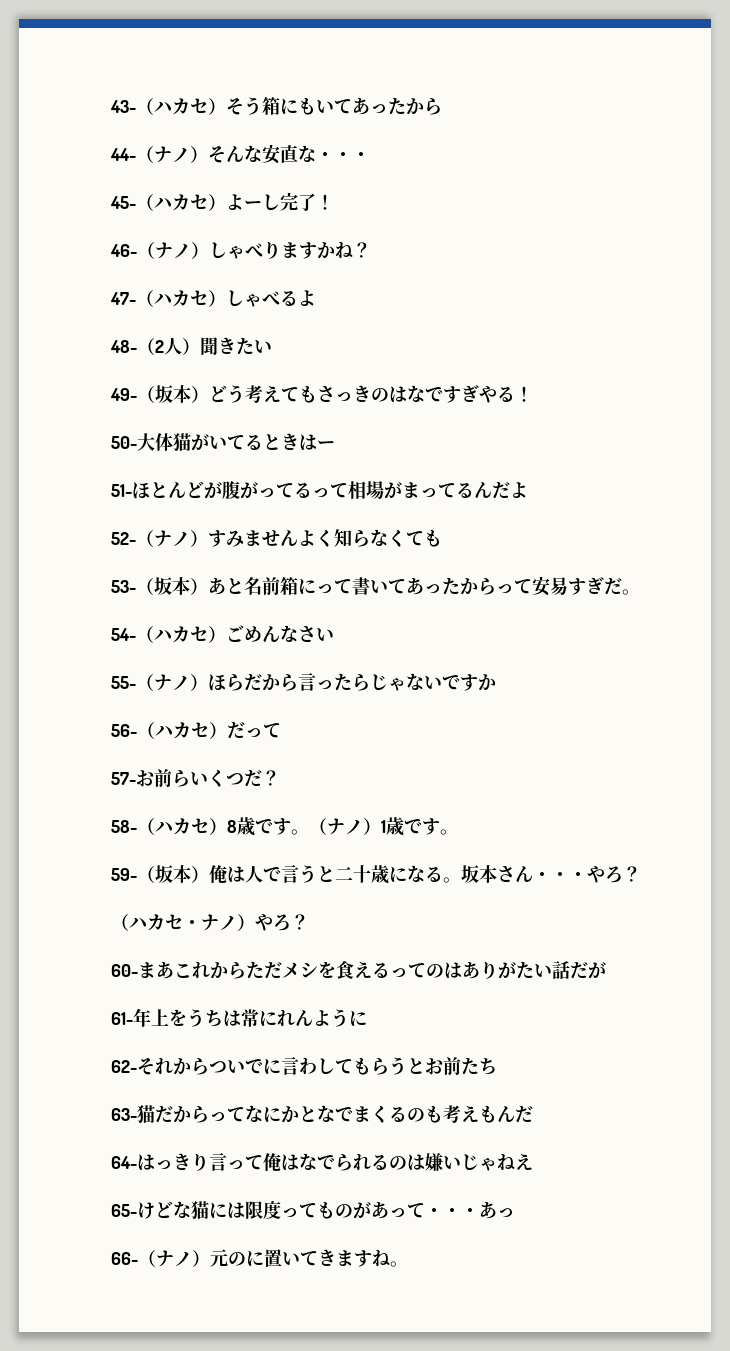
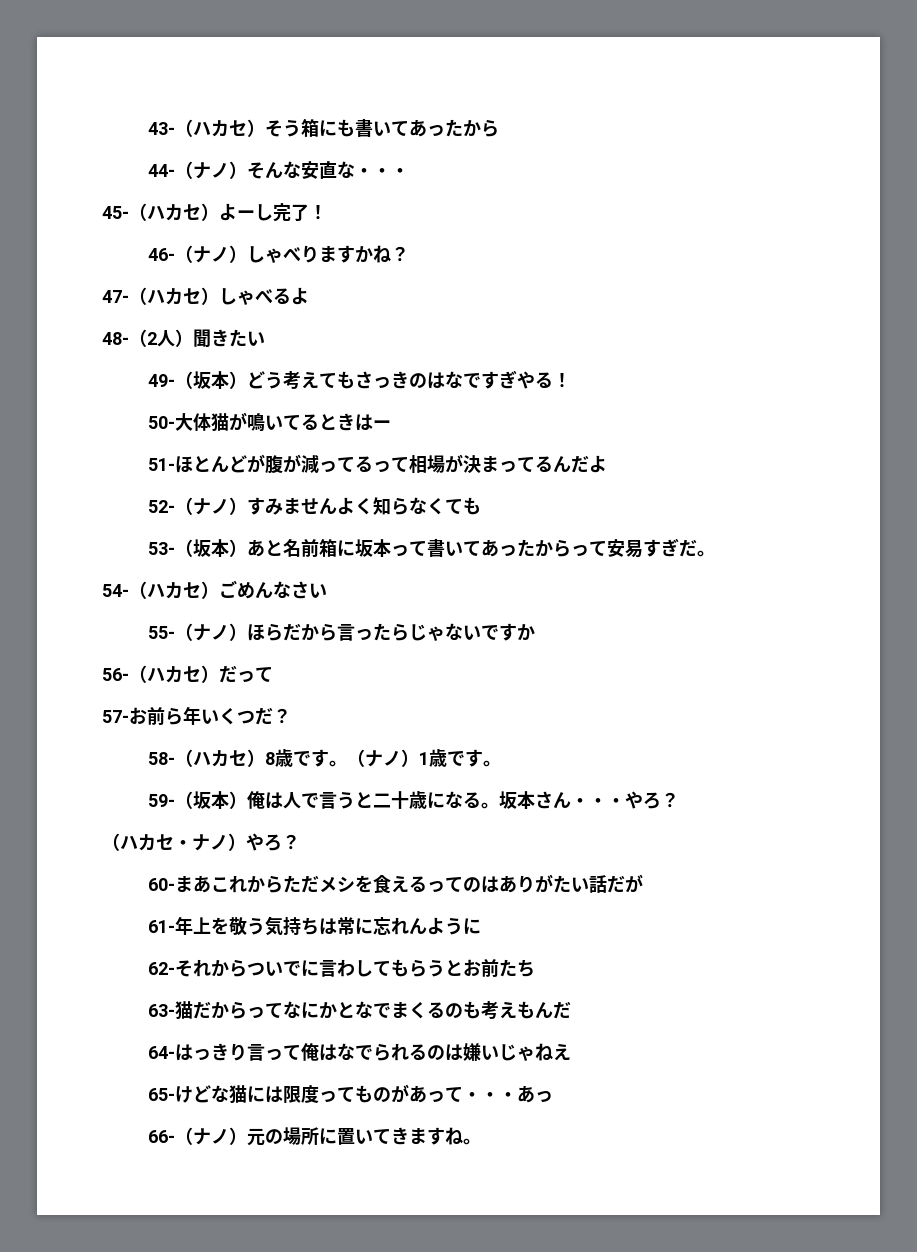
(316, 106) none -> [355,118,374,137] 書
(209, 442) none -> [247,413,266,432] 鳴
(258, 490) none -> [301,454,320,473] 減
(402, 490) none -> [463,455,482,474] 決
(316, 586) none -> [355,539,392,557] 坂本
(190, 778) none -> [183,706,201,725] 年
[187,1009,205,1027] う -> [229,916,302,936] 敬う気持
(277, 1018) none -> [373,917,392,935] 忘
(246, 1259) none -> [283,1127,320,1145] 場所

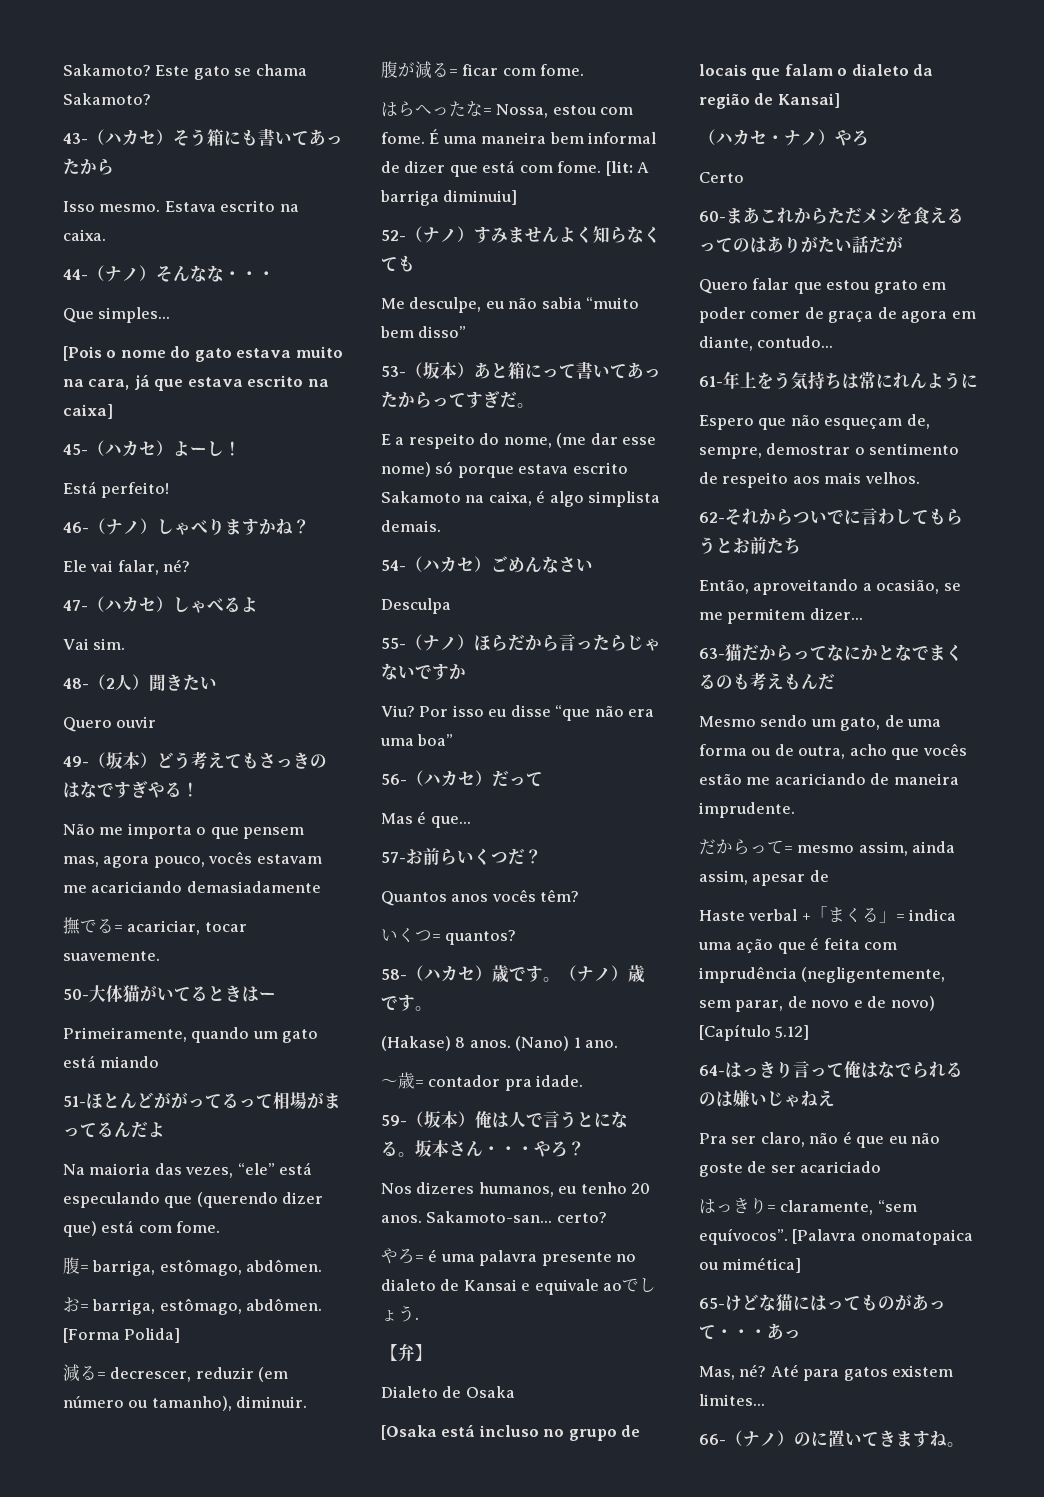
(148, 128) none -> [63,64,307,80] [63,93,151,105] Sakamoto? Este gato se chama Sakamoto? //
(500, 128) none -> [63,200,299,212] [63,229,106,241] // Isso mesmo. Estava escrito na caixa.
[301,161,338,179] 安直 -> (207, 273) none
(410, 172) none -> [63,307,171,323] [63,346,343,362] [63,374,329,391] [63,404,113,419] // Que simples... // [Pois o nome do gato estava muito na cara, já que estava escrito na caixa]
[273,203,327,222] 完了！ -> [224,441,241,456] [63,481,170,498] ！ // Está perfeito!
(410, 254) none -> [63,559,191,575] // Ele vai falar, né?
(309, 296) none -> [63,638,126,650] // Vai sim.
(265, 338) none -> [63,716,157,732] // Quero ouvir
(572, 380) none -> [63,823,305,839] [63,851,322,868] [63,881,321,893] [63,917,247,935] [63,951,160,961] // Não me importa o que pensem mas, agora pouco, vocês estavam me acariciando demasiadamente // 撫でる= acariciar, tocar suavemente.
[247,413,266,432] 鳴 -> (157, 993) none
(392, 424) none -> [63,1027,319,1043] [63,1055,160,1068] // Primeiramente, quando um gato está miando
[265,454,320,474] 腹が減 -> [171,1092,188,1109] が
[463,455,482,474] 決 -> (324, 1100) none
(608, 464) none -> [63,1162,313,1178] [63,1192,324,1208] [63,1220,221,1237] [63,1257,323,1276] [63,1297,323,1315] [63,1328,181,1343] [63,1364,289,1382] [63,1396,308,1411] [381,61,585,79] [381,101,634,118] [381,129,657,144] [381,160,650,177] [380,190,518,206] // Na maioria das vezes, “ele” está especulando que (querendo dizer que) está com fome. // 腹= barriga, estômago, abdômen. // お= barriga, estômago, abdômen. [Forma Polida] // 減る= decrescer, reduzir (em número ou tamanho), diminuir. // 腹が減る= ficar com fome. // はらへったな= Nossa, estou com fome. É uma maneira bem informal de dizer que está com fome. [lit: A barriga diminuiu]
(482, 506) none -> [381,297,640,313] [380,326,467,338] // Me desculpe, eu não sabia “muito bem disso”
[283,539,392,558] 名前箱に坂本 -> [508,362,542,379] 箱に
[607,539,644,558] 安易 -> (466, 400) none
(716, 553) none -> [381,433,657,449] [381,461,628,478] [381,490,661,507] [381,520,441,532] // E a respeito do nome, (me dar esse nome) só porque estava escrito Sakamoto na caixa, é algo simplista demais.
(327, 590) none -> [381,598,451,614] // Desculpa
(536, 632) none -> [381,705,655,721] [380,734,454,746] // Viu? Por isso eu disse “que não era uma boa”
(273, 674) none -> [381,811,471,828] // Mas é que...
[183,706,201,725] 年 -> (457, 856) none
(291, 716) none -> [381,889,580,906] [381,927,517,945] // Quantos anos vocês têm? // いくつ= quantos?
[265,752,276,765] 8 -> (492, 973) none
[419,749,502,767] 1歳です。 -> [628,965,645,983] [381,994,432,1011] [381,1036,619,1051] [381,1072,584,1091] 歳です。 // (Hakase) 8 anos. (Nano) 1 ano. // ～歳= contador pra idade.
[373,791,428,809] 二十歳 -> (594, 1119) none
(680, 800) none -> [381,1182,651,1197] [381,1211,607,1223] [381,1248,637,1266] [381,1277,657,1295] [381,1305,419,1322] [381,1344,432,1361] [381,1386,515,1398] [381,1424,641,1441] [699,64,934,80] [699,93,840,109] // Nos dizeres humanos, eu tenho 20 anos. Sakamoto-san... certo? // やろ= é uma palavra presente no dialeto de Kansai e equivale aoでしょう. // 【弁】 // Dialeto de Osaka // [Osaka está incluso no grupo de locais que falam o dialeto da região de Kansai]
[282,834,300,850] ？ -> [699,172,744,183] // Certo
(644, 883) none -> [699,278,947,294] [699,307,976,323] [699,336,834,351] // Quero falar que estou grato em poder comer de graça de agora em diante, contudo...
[229,917,248,936] 敬 -> (774, 380) none
[373,917,392,935] 忘 -> (893, 381) none
(482, 926) none -> [699,414,930,430] [699,443,960,459] [699,472,920,488] // Espero que não esqueçam de, sempre, demostrar o sentimento de respeito aos mais velhos.
(536, 968) none -> [699,579,961,595] [699,608,863,624] // Então, aproveitando a ocasião, se me permitem dizer...
(572, 1010) none -> [699,715,942,731] [699,743,967,760] [699,773,959,785] [699,802,795,818] [699,839,956,856] [699,870,829,886] [699,906,957,923] [698,937,898,954] [699,966,946,983] [699,996,935,1012] [699,1024,810,1041] // Mesmo sendo um gato, de uma forma ou de outra, acho que vocês estão me acariciando de maneira imprudente. // だからって= mesmo assim, ainda assim, apesar de // Haste verbal +「まくる」= indica uma ação que é feita com imprudência (negligentemente, sem parar, de novo e de novo) [Capítulo 5.12]
(572, 1052) none -> [699,1131,941,1148] [699,1161,882,1177] [699,1197,917,1215] [699,1228,973,1245] [699,1257,802,1273] // Pra ser claro, não é que eu não goste de ser acariciado // はっきり= claramente, “sem equívocos”. [Palavra onomatopaica ou mimética]
[283,1085,320,1103] 限度 -> (827, 1303) none
(554, 1096) none -> [699,1364,954,1381] [699,1394,765,1406] // Mas, né? Até para gatos existem limites...
[247,1127,320,1146] 元の場所 -> [794,1432,811,1446] の

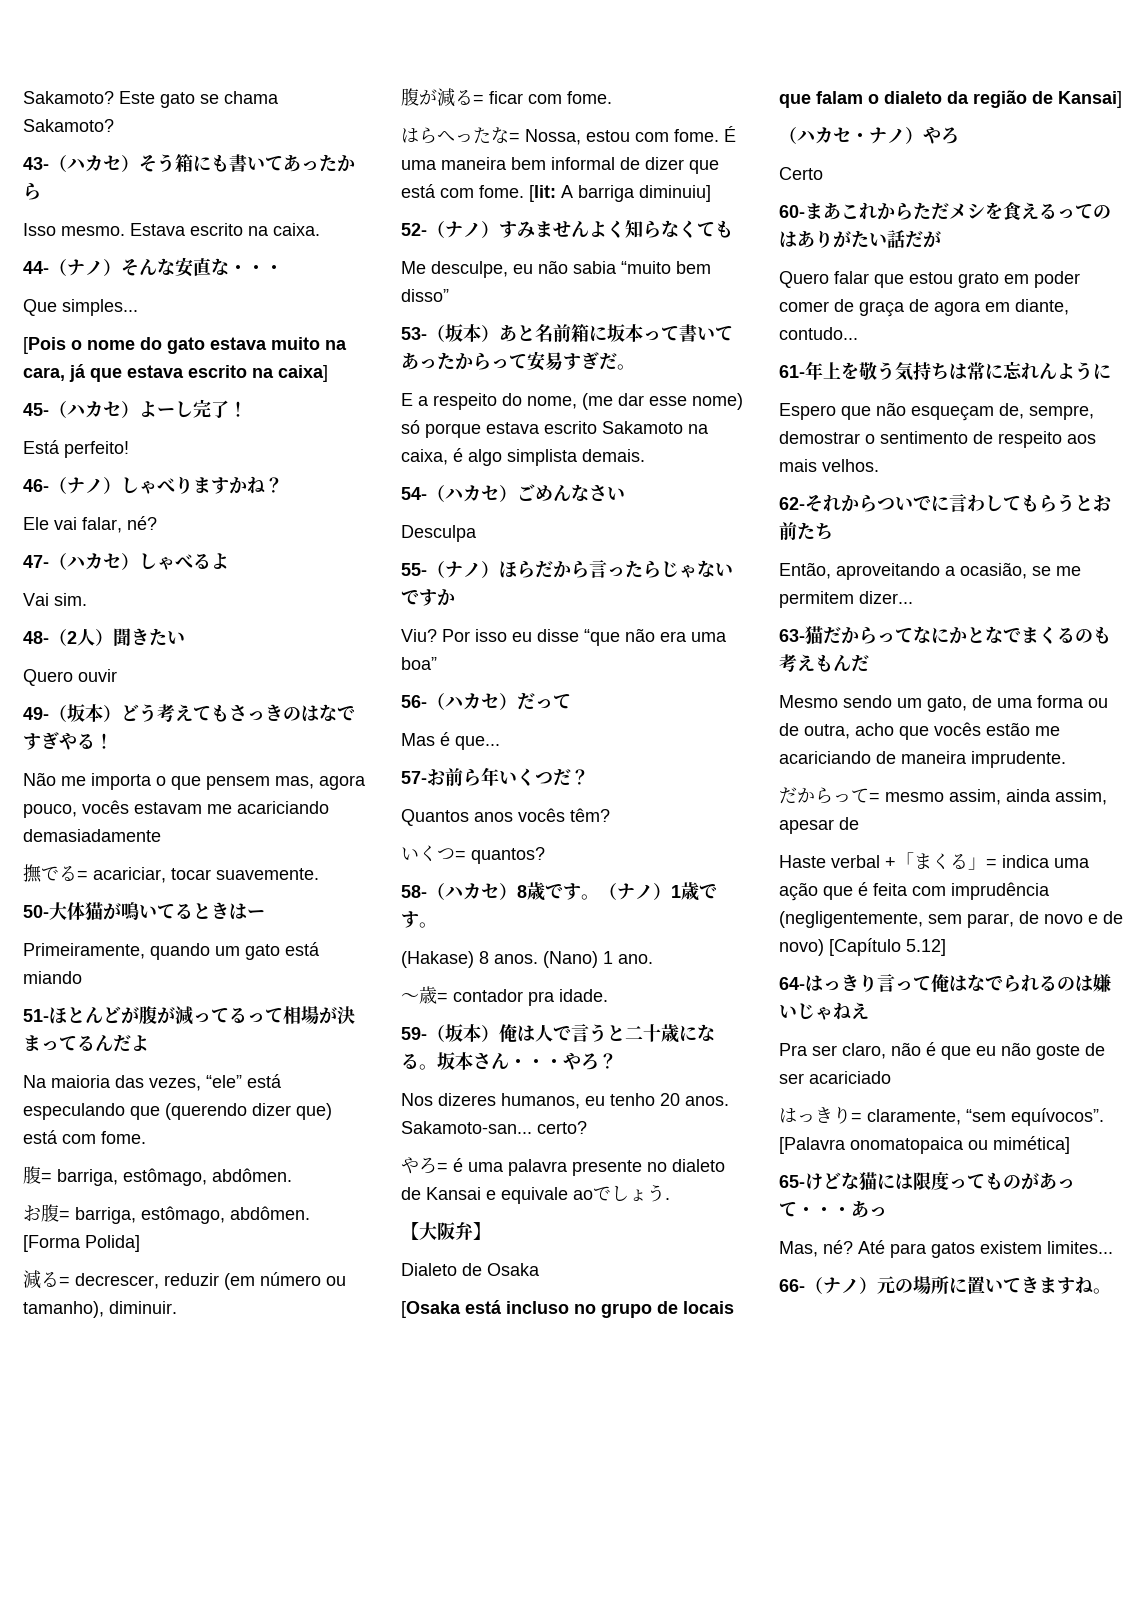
(207, 273) none -> [175,257,211,277] 安直
(224, 448) none -> [193,399,229,418] 完了
(157, 993) none -> [121,902,139,920] 鳴
[171,1092,188,1109] が -> [139,1006,193,1025] 腹が減
(324, 1100) none -> [337,1006,355,1024] 決
(80, 1304) none -> [41,1204,59,1222] 腹
[508,362,542,379] 箱に -> [535,324,643,342] 名前箱に坂本
(466, 400) none -> [527,351,563,371] 安易
(457, 856) none -> [481,767,499,786] 年
(492, 973) none -> [517,885,527,898] 8
(628, 973) none -> [671,885,681,898] 1
(594, 1119) none -> [625,1024,679,1043] 二十歳
(398, 1352) none -> [419,1222,455,1240] 大阪
(774, 380) none -> [859,362,877,380] 敬
(893, 381) none -> [1003,361,1023,380] 忘
(827, 1303) none -> [913,1172,949,1190] 限度
[794,1432,811,1446] の -> [877,1276,949,1294] 元の場所

